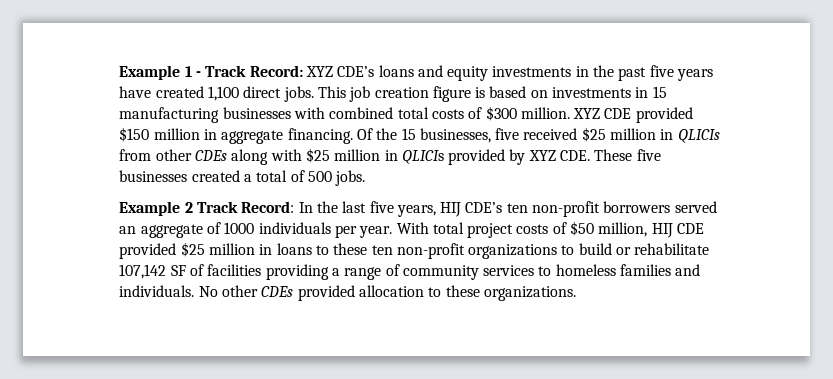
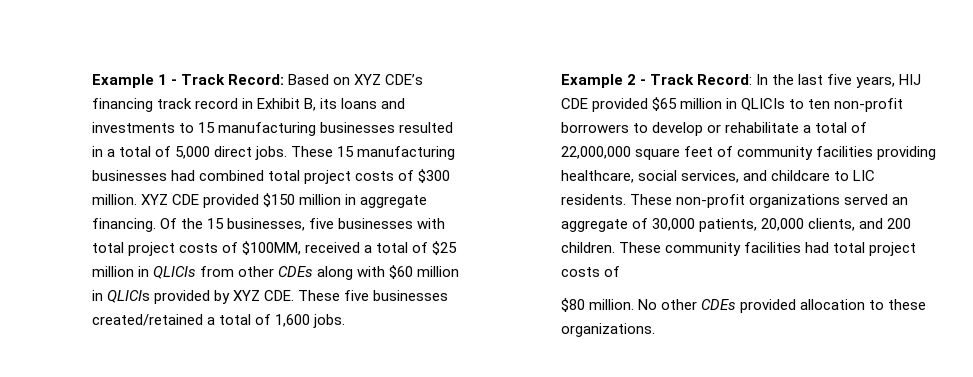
[305,65,714,81] [119,86,667,102] [119,107,325,123] XYZ CDE’s loans and equity investments in the past five years have created 1,100 direct jobs. This job creation figure is based on investments in 15 manufacturing businesses with -> [287,74,424,85] [91,98,406,112] [91,122,453,136] [91,146,456,160] [91,170,195,181] Based on XYZ CDE’s financing track record in Exhibit B, its loans and investments to 15 manufacturing businesses resulted in a total of 5,000 direct jobs. These 15 manufacturing businesses had
(429, 113) none -> [303,170,351,184] project
[523,128,578,140] received -> [337,218,445,229] [91,241,429,256] businesses with total project costs of $100MM, received a total of
[305,148,330,163] $25 -> [389,265,414,279] $60
[191,170,332,182] created a total of 500 -> [91,314,310,327] created/retained a total of 1,600
(193, 207) none -> [639,79,646,85] -
[465,201,717,217] [119,221,705,238] [119,242,710,259] [119,264,701,280] [119,285,195,297] CDE’s ten non-profit borrowers served an aggregate of 1000 individuals per year. With total project costs of $50 million, HIJ CDE provided $25 million in loans to these ten non-profit organizations to build or rehabilitate 107,142 SF of facilities providing a range of community services to homeless families and individuals. -> [560,97,904,112] [560,122,867,136] [560,146,936,160] [560,170,875,183] [560,194,908,208] [560,218,911,232] [560,242,916,256] [560,266,620,277] [560,298,634,312] CDE provided $65 million in QLICIs to ten non-profit borrowers to develop or rehabilitate a total of 22,000,000 square feet of community facilities providing healthcare, social services, and childcare to LIC residents. These non-profit organizations served an aggregate of 30,000 patients, 20,000 clients, and 200 children. These community facilities had total project costs of // $80 million.

